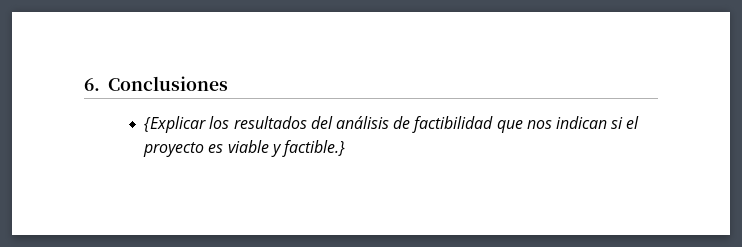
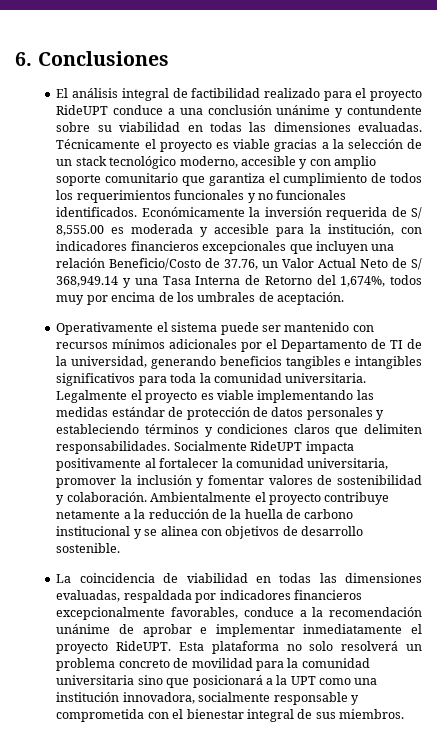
[144,116,640,133] [143,140,345,157] {Explicar los resultados del análisis de factibilidad que nos indican si el proyecto es viable y factible.} -> [56,88,422,101] [56,105,423,118] [56,122,422,132] [56,139,423,152] [56,156,377,169] [56,173,423,186] [56,190,347,203] [56,207,423,220] [56,224,422,237] [56,241,395,254] [56,258,423,270] [56,275,423,288] [56,292,345,305] [56,322,374,335] [56,339,422,352] [56,356,423,369] [56,373,367,386] [56,390,374,403] [56,407,385,420] [56,424,422,437] [56,441,354,454] [56,458,389,471] [56,475,422,488] [56,492,390,505] [56,509,354,519] [56,526,364,539] [56,543,121,553] [56,573,422,583] [56,590,362,603] [56,607,422,620] [56,624,422,637] [56,641,423,654] [56,658,370,671] [56,675,378,688] [56,692,359,705] [56,709,405,722] El análisis integral de factibilidad realizado para el proyecto RideUPT conduce a una conclusión unánime y contundente sobre su viabilidad en todas las dimensiones evaluadas. Técnicamente el proyecto es viable gracias a la selección de un stack tecnológico moderno, accesible y con amplio soporte comunitario que garantiza el cumplimiento de todos los requerimientos funcionales y no funcionales identificados. Económicamente la inversión requerida de S/ 8,555.00 es moderada y accesible para la institución, con indicadores financieros excepcionales que incluyen una relación Beneficio/Costo de 37.76, un Valor Actual Neto de S/ 368,949.14 y una Tasa Interna de Retorno del 1,674%, todos muy por encima de los umbrales de aceptación. // Operativamente el sistema puede ser mantenido con recursos mínimos adicionales por el Departamento de TI de la universidad, generando beneficios tangibles e intangibles significativos para toda la comunidad universitaria. Legalmente el proyecto es viable implementando las medidas estándar de protección de datos personales y estableciendo términos y condiciones claros que delimiten responsabilidades. Socialmente RideUPT impacta positivamente al fortalecer la comunidad universitaria, promover la inclusión y fomentar valores de sostenibilidad y colaboración. Ambientalmente el proyecto contribuye netamente a la reducción de la huella de carbono institucional y se alinea con objetivos de desarrollo sostenible. // La coincidencia de viabilidad en todas las dimensiones evaluadas, respaldada por indicadores financieros excepcionalmente favorables, conduce a la recomendación unánime de aprobar e implementar inmediatamente el proyecto RideUPT. Esta plataforma no solo resolverá un problema concreto de movilidad para la comunidad universitaria sino que posicionará a la UPT como una institución innovadora, socialmente responsable y comprometida con el bienestar integral de sus miembros.

